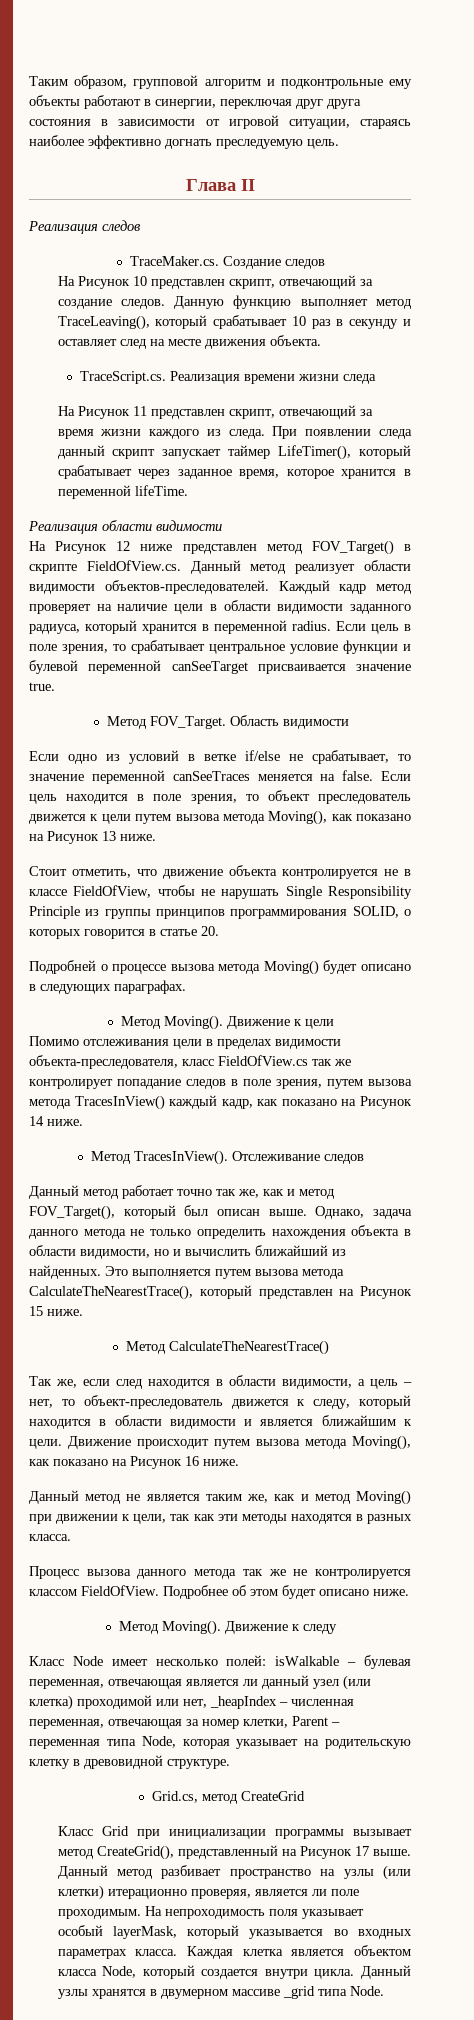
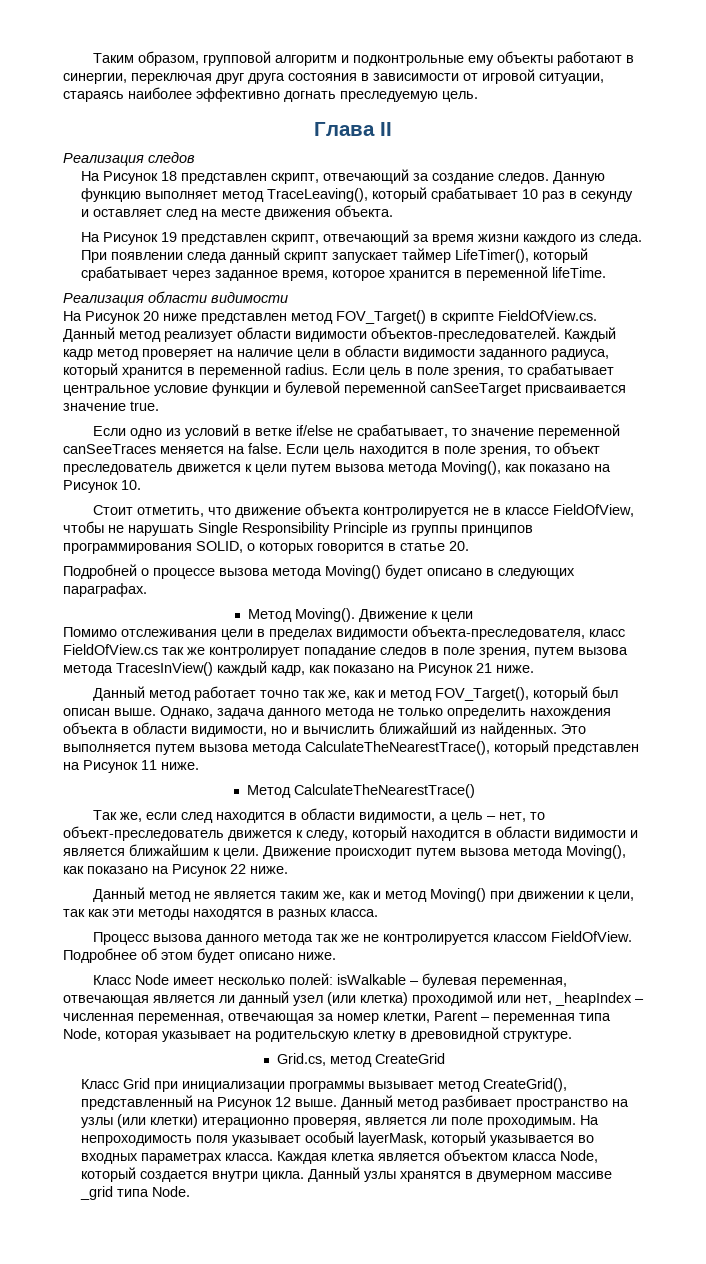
[130,256,326,269] [57,276,147,289] // TraceMaker.cs. Создание следов // На Рисунок 10 -> [80,171,177,184] // На Рисунок 18
[80,371,377,384] [57,406,147,419] // TraceScript.cs. Реализация времени жизни следа // На Рисунок 11 -> [80,232,177,245] // На Рисунок 19
[116,541,131,551] 12 -> [143,311,159,321] 20
[106,715,349,729] // Метод FOV_Target. Область видимости -> (159, 406) none
[102,831,156,841] 13 ниже. -> [121,480,141,490] 10.
[29,1116,83,1126] [91,1150,365,1165] 14 ниже. // Метод TracesInView(). Отслеживание следов -> [476,663,534,673] 21 ниже.
[29,1306,43,1316] 15 -> [141,760,157,770] 11
[185,1456,199,1466] 16 -> [230,864,246,874] 22
[119,1620,338,1635] // Метод Moving(). Движение к следу -> (336, 956) none
[354,1846,369,1856] 17 -> [274,1097,291,1107] 12

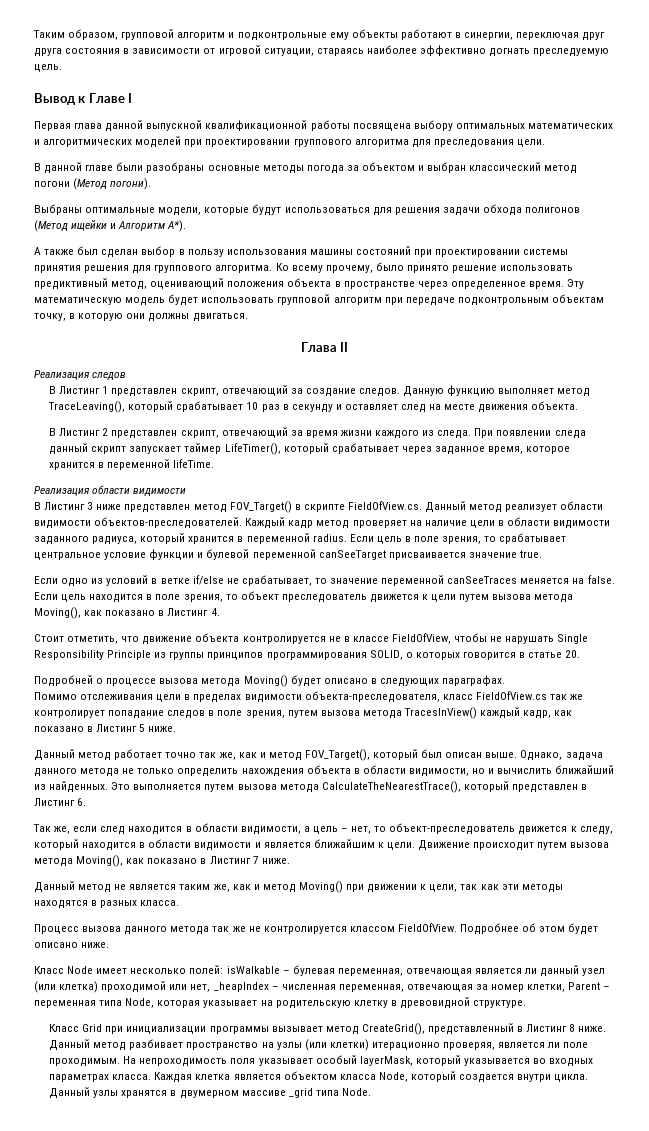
(478, 96) none -> [34,93,133,105] [34,120,613,132] [34,136,545,148] [34,162,578,174] [34,178,152,190] [34,204,581,216] [34,220,187,232] [34,246,569,258] [34,262,574,274] [34,278,585,290] [34,294,604,306] [34,313,248,322] // Вывод к Главе I // Первая глава данной выпускной квалификационной работы посвящена выбору оптимальных математических и алгоритмических моделей при проектировании группового алгоритма для преследования цели. // В данной главе были разобраны основные методы погода за объектом и выбран классический метод погони (Метод погони). // Выбраны оптимальные модели, которые будут использоваться для решения задачи обхода полигонов (Метод ищейки и Алгоритм А*). // А также был сделан выбор в пользу использования машины состояний при проектировании системы принятия решения для группового алгоритма. Ко всему прочему, было принято решение использовать предиктивный метод, оценивающий положения объекта в пространстве через определенное время. Эту математическую модель будет использовать групповой алгоритм при передаче подконтрольным объектам точку, в которую они должны двигаться.
[80,171,177,184] На Рисунок 18 -> [49,386,109,394] В Листинг 1
[80,232,177,245] На Рисунок 19 -> [49,428,109,436] В Листинг 2
[63,311,159,324] На Рисунок 20 -> [34,502,94,510] В Листинг 3
[594,464,611,472] [63,480,141,493] на Рисунок 10. -> [158,608,220,616] в Листинг 4.
[248,608,474,622] // Метод Moving(). Движение к цели -> (506, 680) none
[398,663,492,676] на Рисунок 21 -> [87,724,146,732] в Листинг 5
[63,760,199,773] [246,784,475,798] на Рисунок 11 ниже. // Метод CalculateTheNearestTrace() -> [581,784,588,790] [34,798,87,806] в Листинг 6.
[152,864,246,877] на Рисунок 22 -> [200,856,259,864] в Листинг 7
[276,1053,445,1067] // Grid.cs, метод CreateGrid -> (527, 1004) none
[196,1097,337,1110] на Рисунок 12 выше. -> [517,1024,607,1032] в Листинг 8 ниже.

